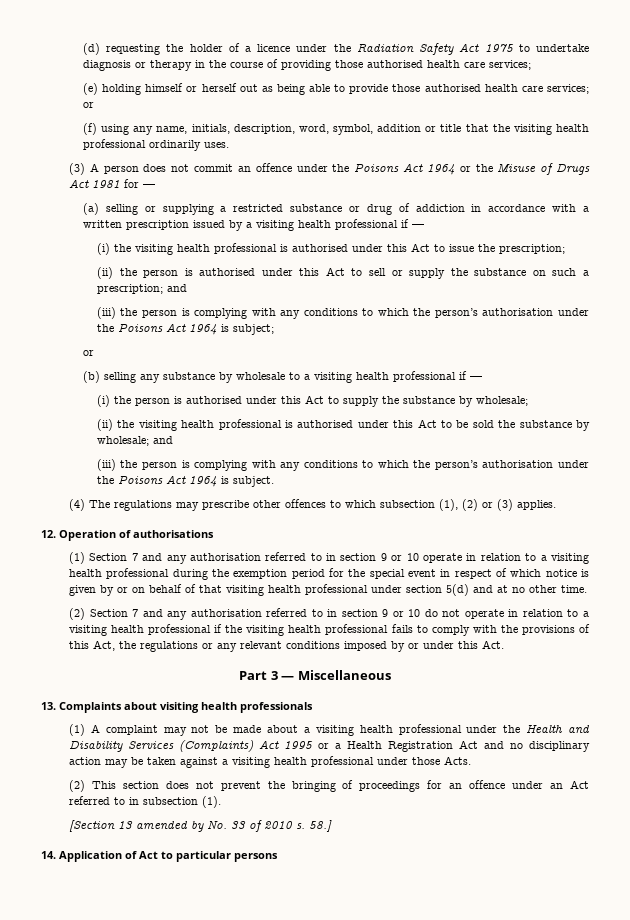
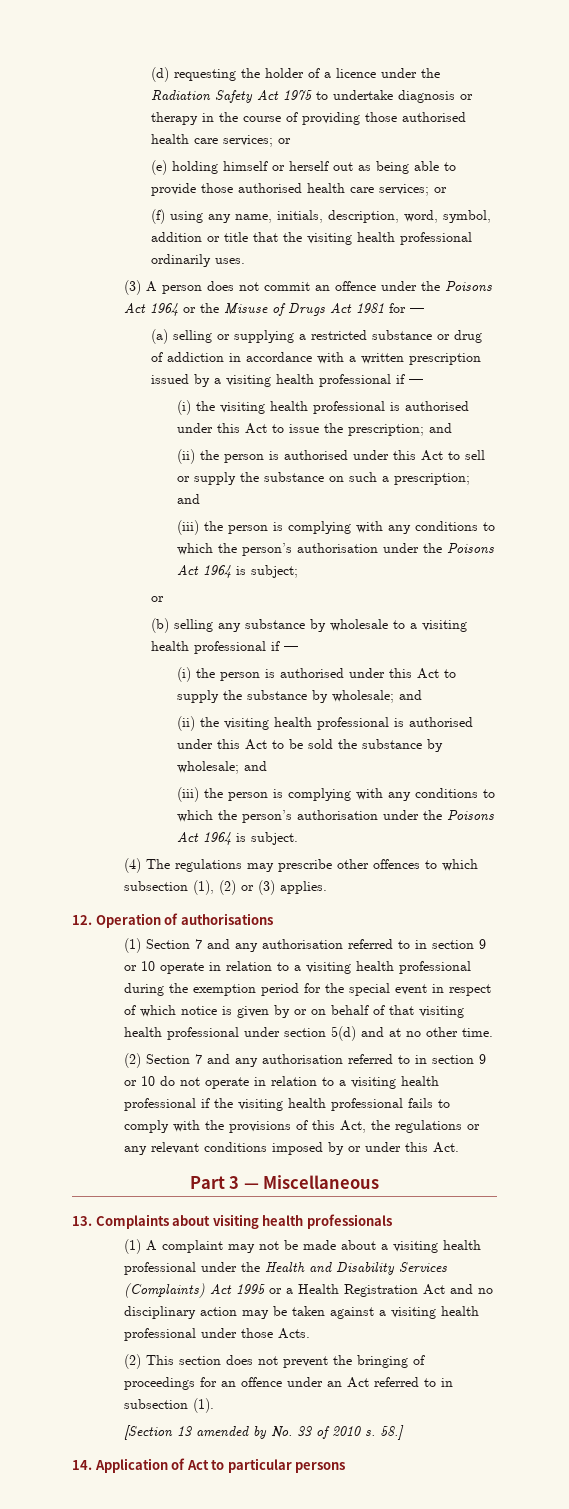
(531, 65) none -> [277,138,291,144] or
(565, 249) none -> [428,423,452,433] and
(528, 401) none -> [398,690,422,700] and

